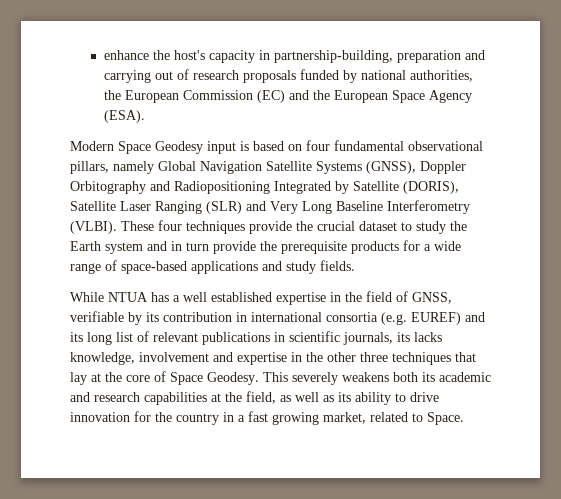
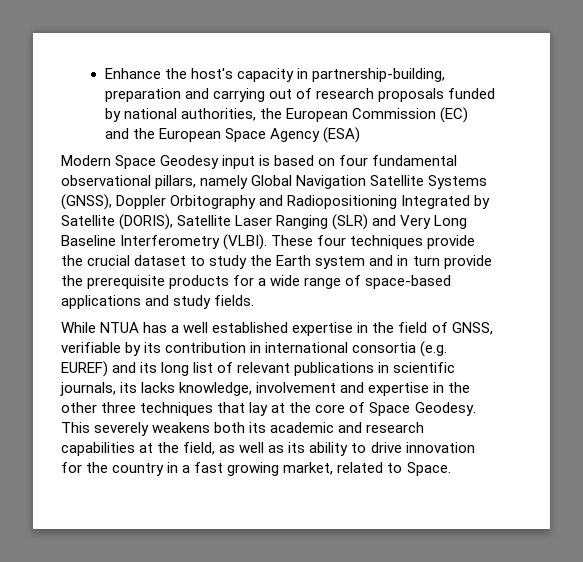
[103,50,149,60] enhance -> [104,68,161,79] Enhance
[103,110,145,123] (ESA). -> [323,127,361,143] (ESA)

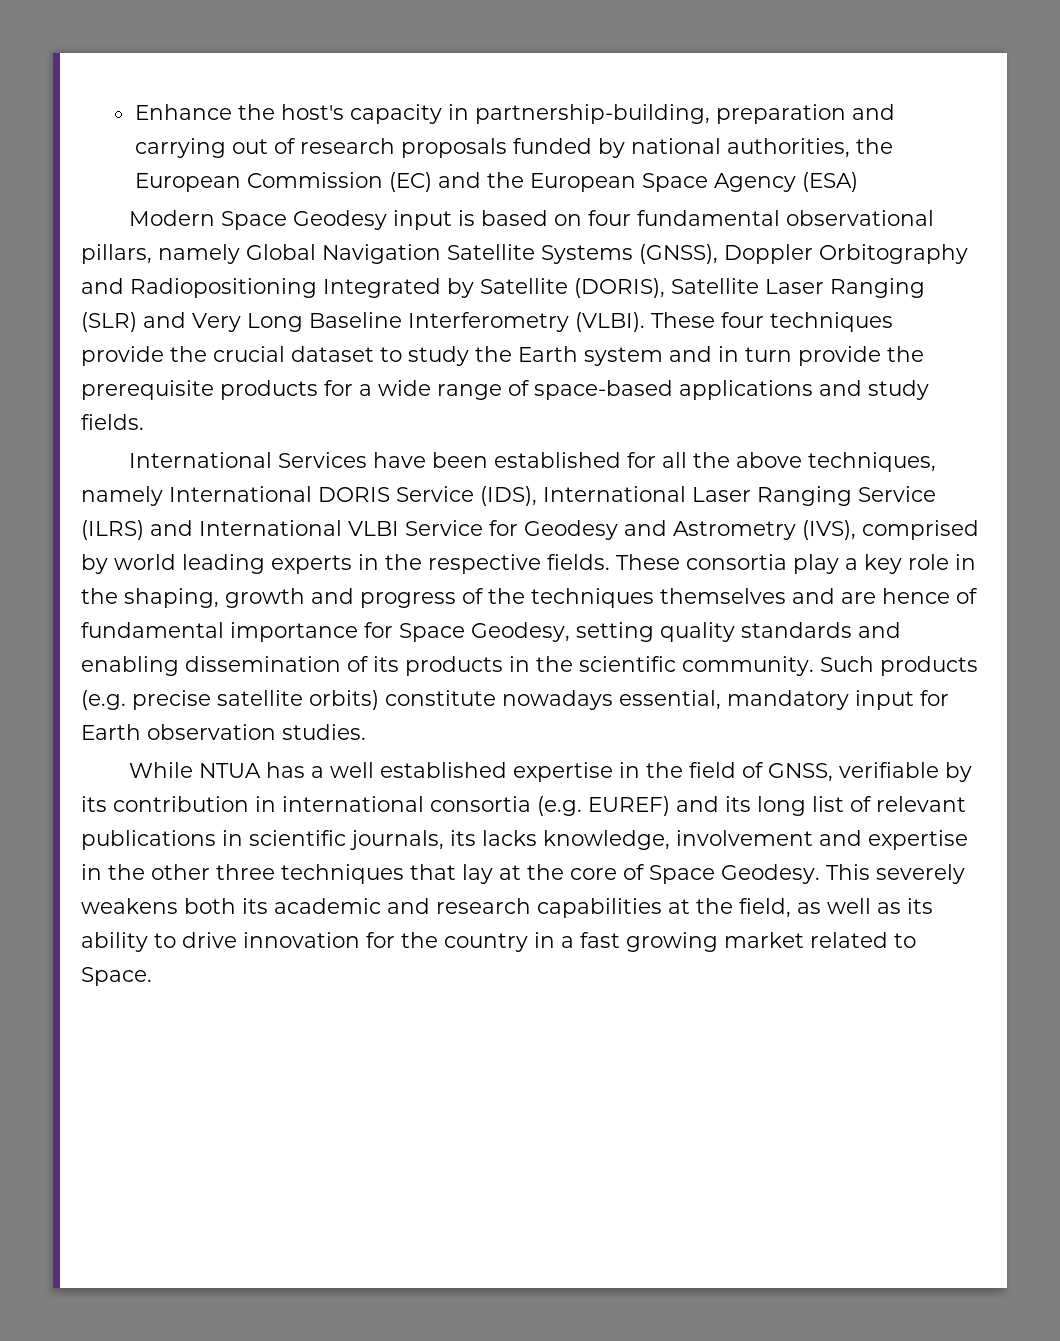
(255, 300) none -> [129,452,937,472] [81,486,936,506] [81,520,979,540] [81,554,976,574] [81,588,978,608] [81,622,901,642] [81,656,978,676] [81,690,949,710] [81,724,366,740] // International Services have been established for all the above techniques, namely International DORIS Service (IDS), International Laser Ranging Service (ILRS) and International VLBI Service for Geodesy and Astrometry (IVS), comprised by world leading experts in the respective fields. These consortia play a key role in the shaping, growth and progress of the techniques themselves and are hence of fundamental importance for Space Geodesy, setting quality standards and enabling dissemination of its products in the scientific community. Such products (e.g. precise satellite orbits) constitute nowadays essential, mandatory input for Earth observation studies.
[283,462,334,475] market, -> [724,932,804,948] market

